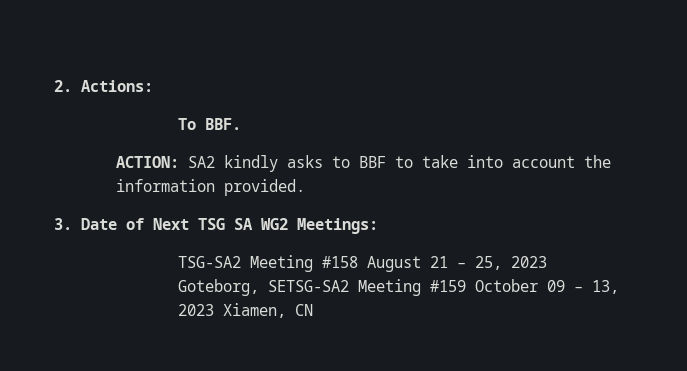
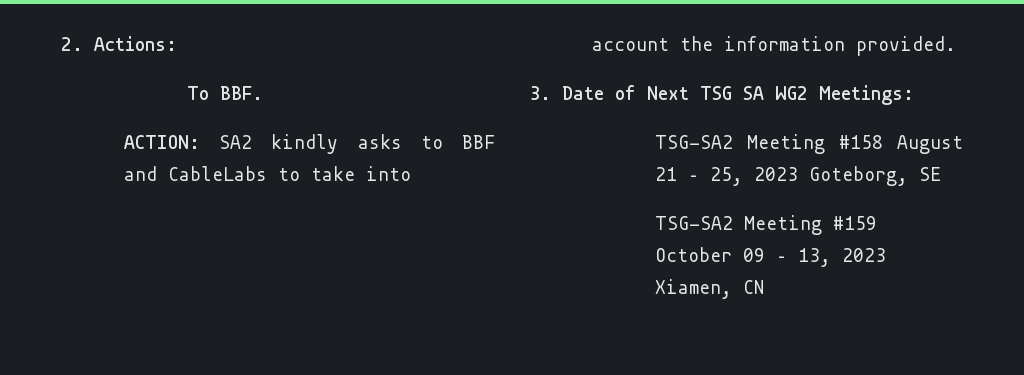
(386, 162) none -> [123,166,267,181] and CableLabs
[267,280,349,292] SETSG-SA2 -> [918,167,941,181] [654,216,733,230] SE // TSG-SA2

